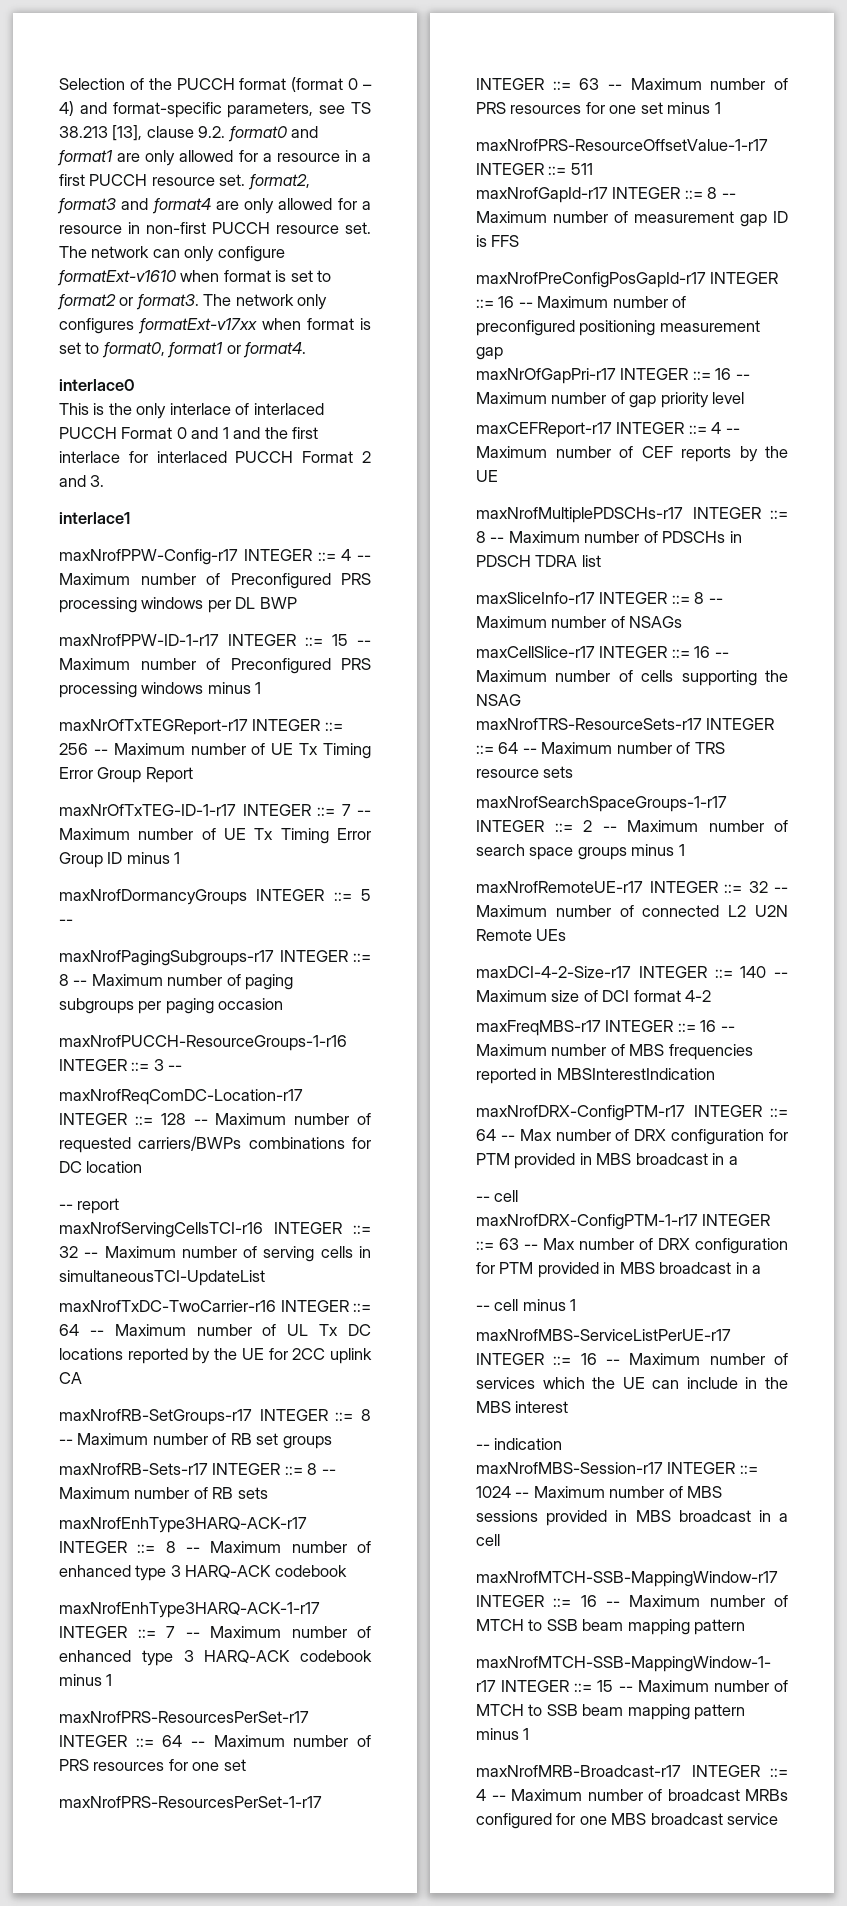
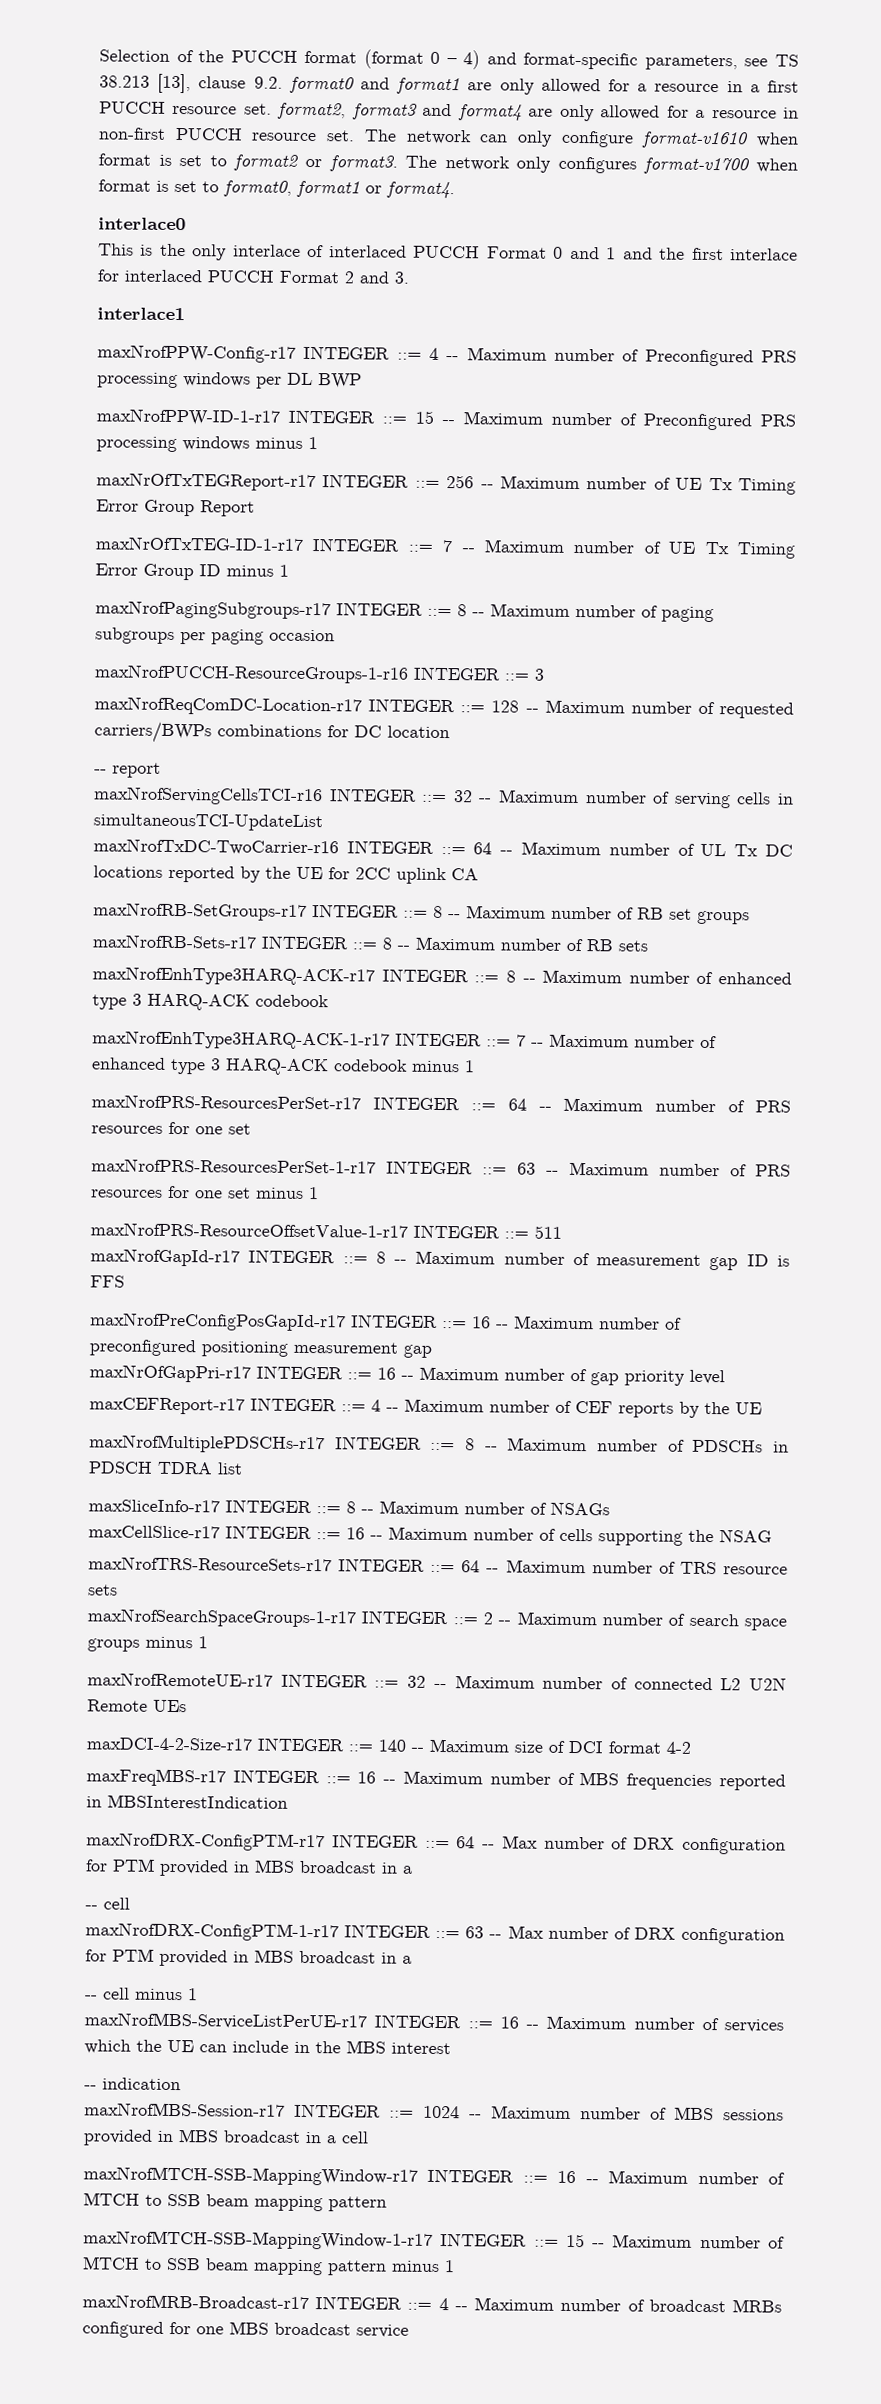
[57,270,177,286] formatExt-v1610 -> [641,131,749,149] format-v1610
[138,318,257,334] formatExt-v17xx -> [643,157,750,175] format-v1700
[59,889,371,905] [59,919,73,925] // maxNrofDormancyGroups INTEGER ::= 5 -- -> (289, 570) none
[168,1065,183,1071] -- -> (545, 674) none

